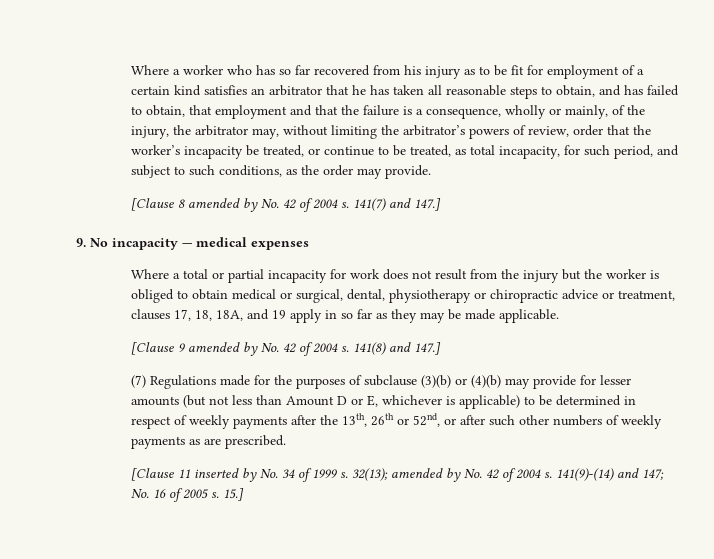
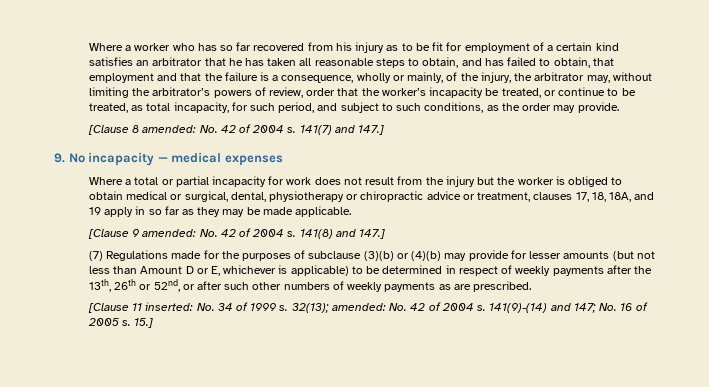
[187,198,258,212] amended by -> [142,125,197,133] amended:
[187,342,258,356] amended by -> [142,229,197,237] amended:
[193,468,257,482] inserted by -> [145,302,194,311] inserted:
[390,468,461,482] amended by -> [331,303,386,311] amended:

